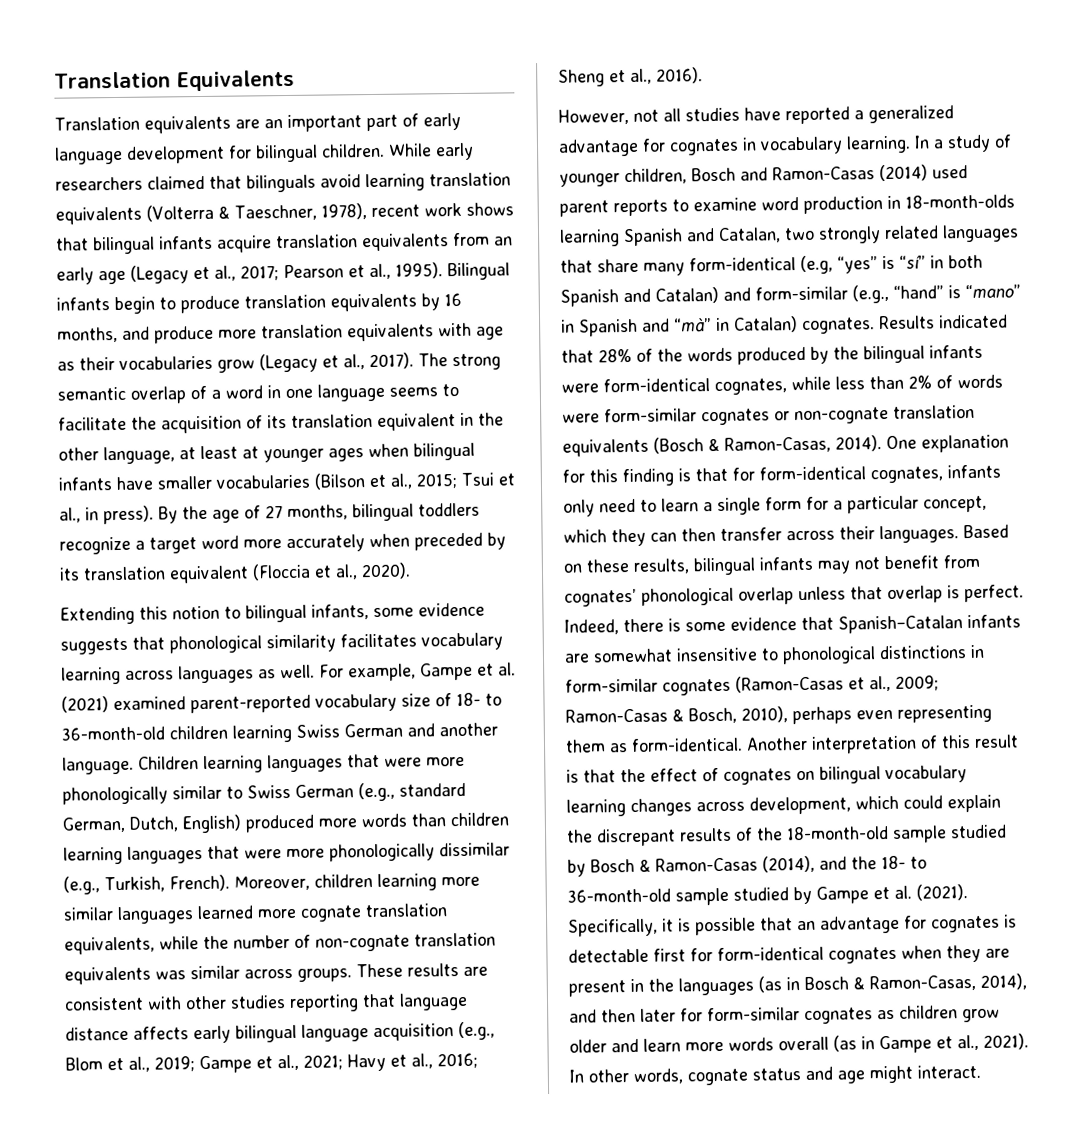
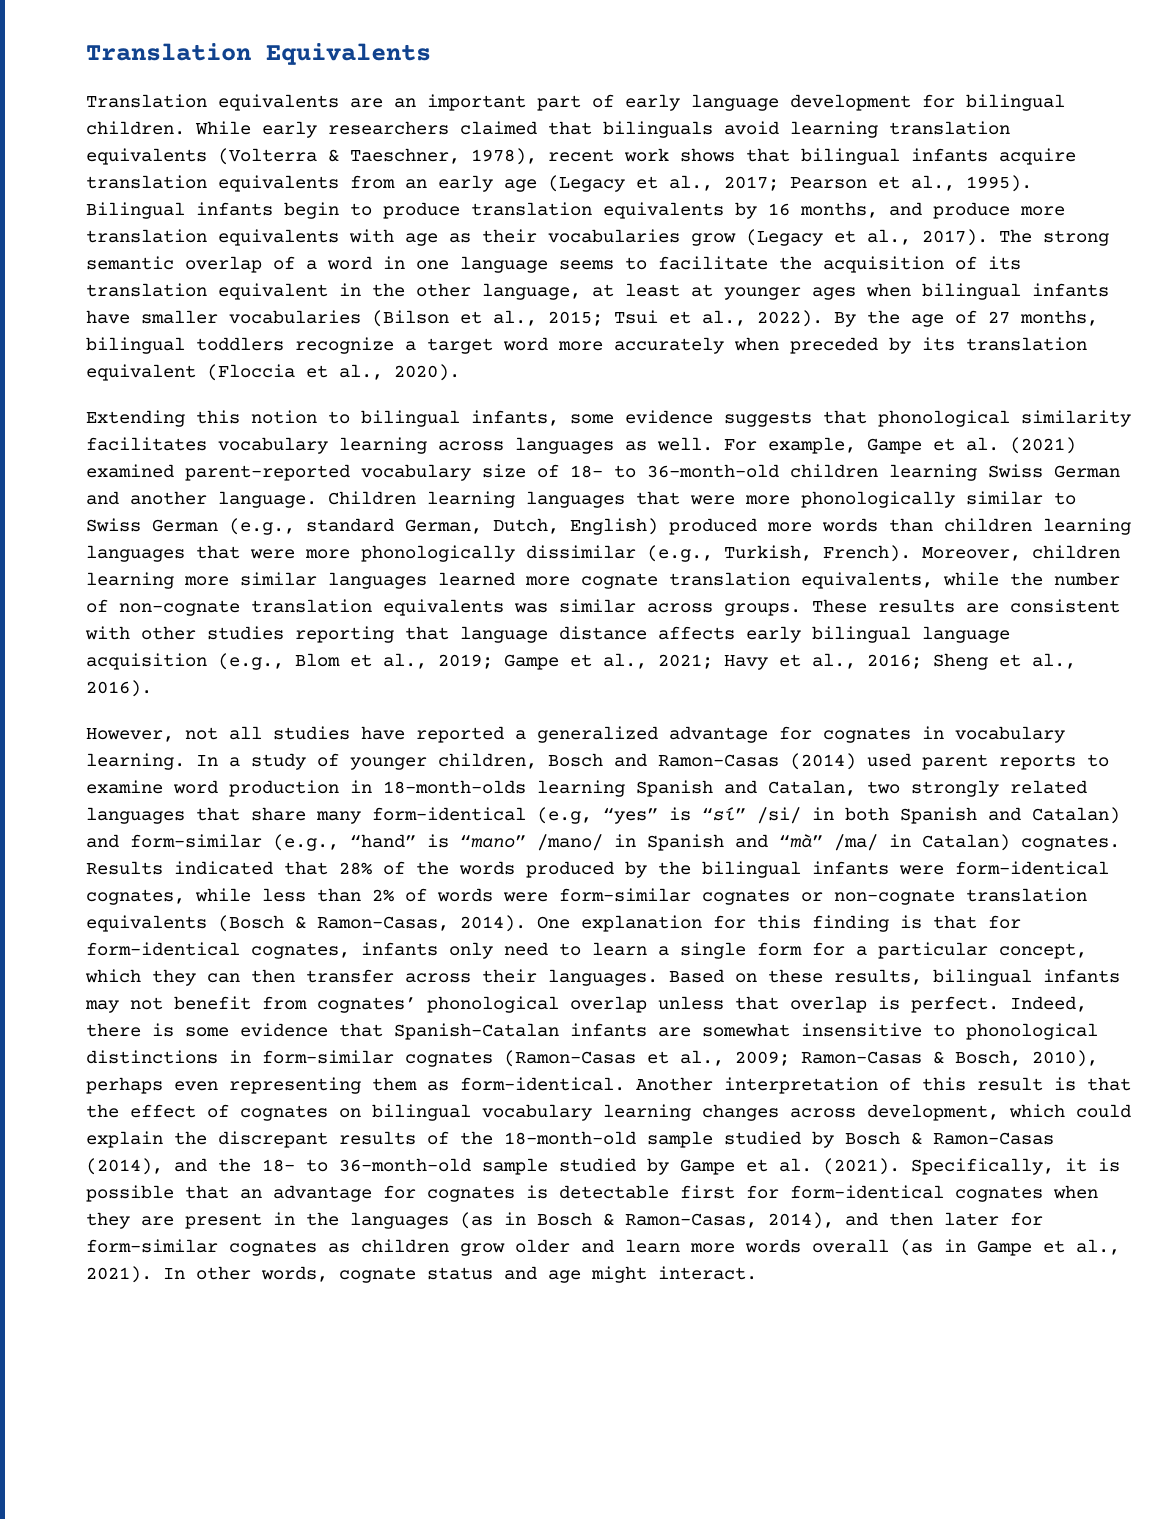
[85,505,154,525] in press). -> [757,310,823,327] 2022).
(926, 262) none -> [757,807,801,824] /si/
(1021, 291) none -> [537,834,603,851] /mano/
(712, 325) none -> [834,834,878,851] /ma/

